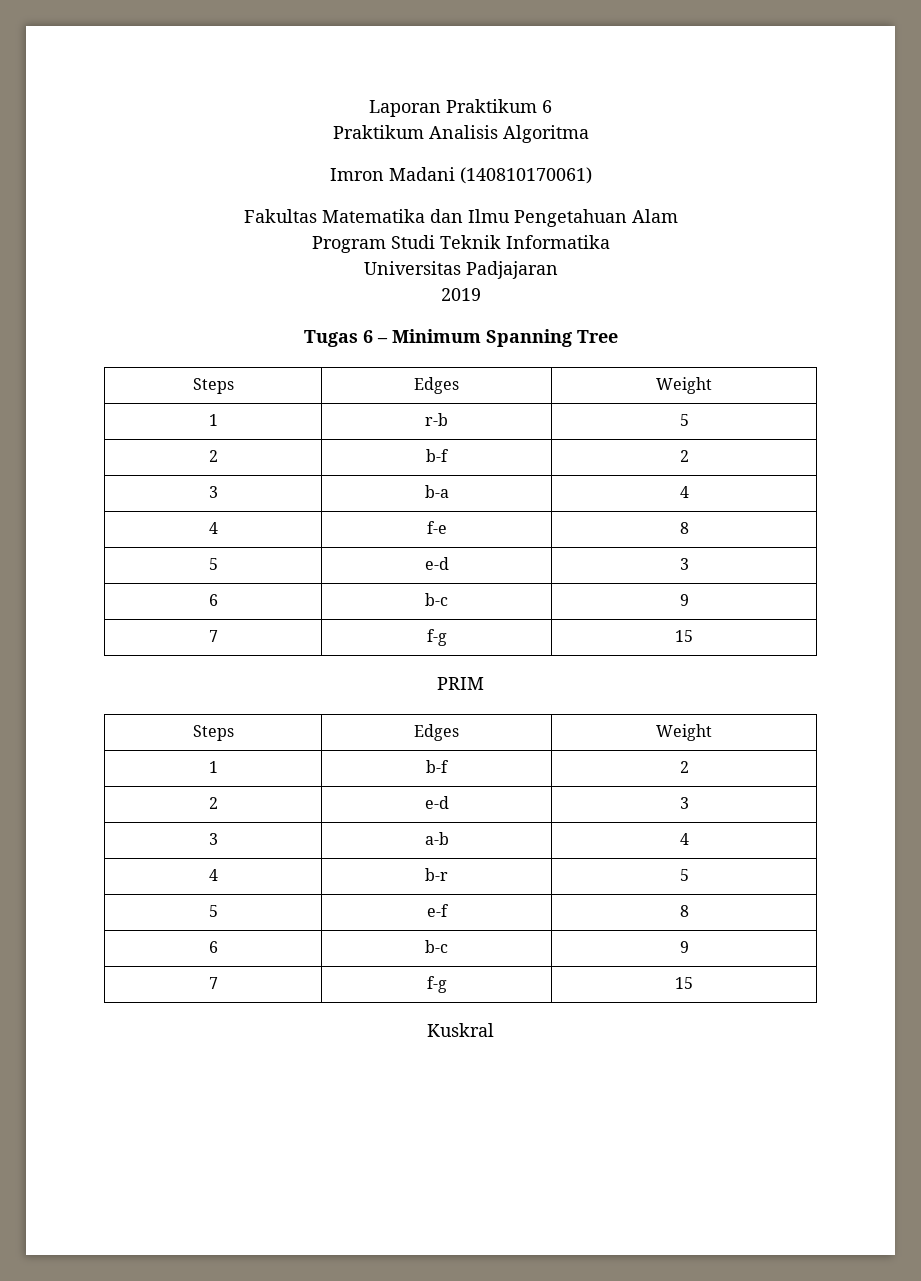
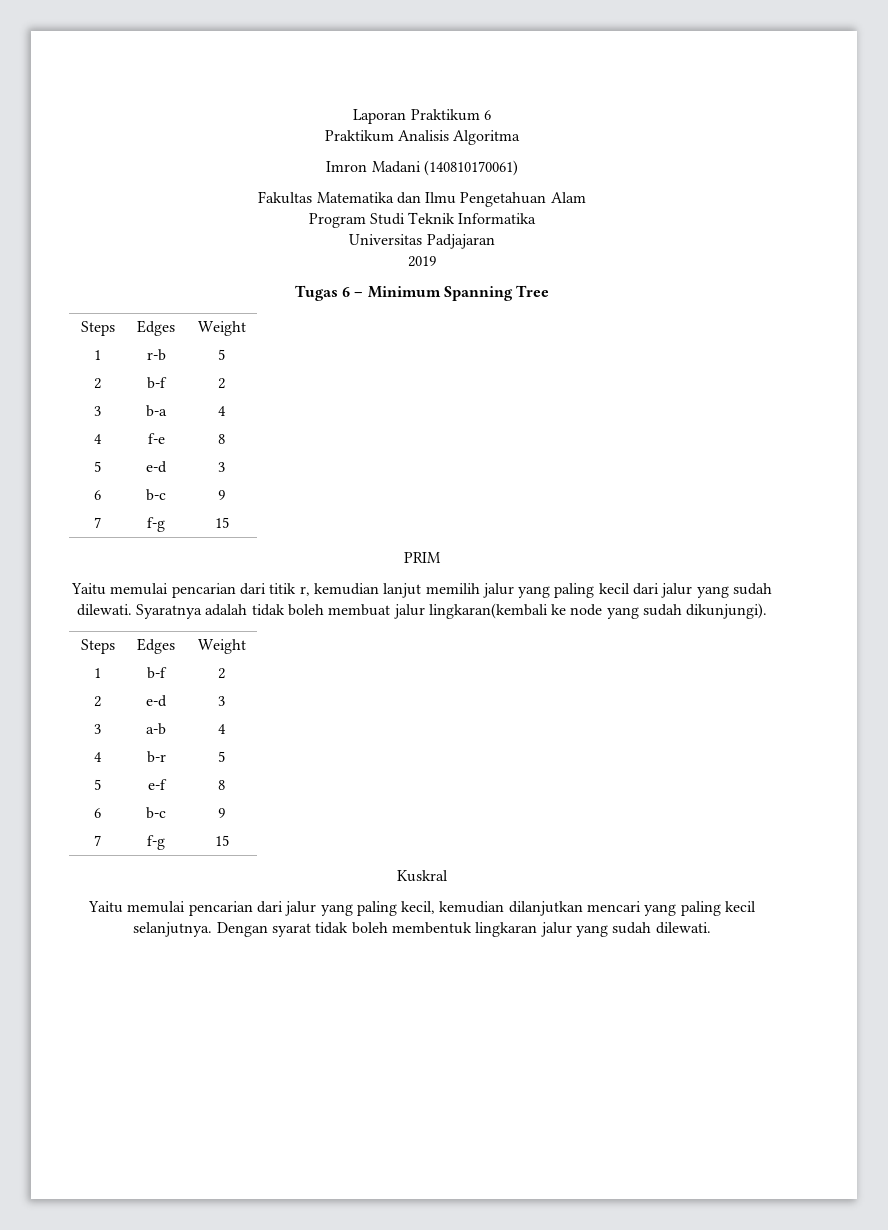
(484, 683) none -> [70,583,773,598] [76,603,768,619] // Yaitu memulai pencarian dari titik r, kemudian lanjut memilih jalur yang paling kecil dari jalur yang sudah dilewati. Syaratnya adalah tidak boleh membuat jalur lingkaran(kembali ke node yang sudah dikunjungi).
(494, 1030) none -> [87,901,757,916] [133,922,711,937] // Yaitu memulai pencarian dari jalur yang paling kecil, kemudian dilanjutkan mencari yang paling kecil selanjutnya. Dengan syarat tidak boleh membentuk lingkaran jalur yang sudah dilewati.

